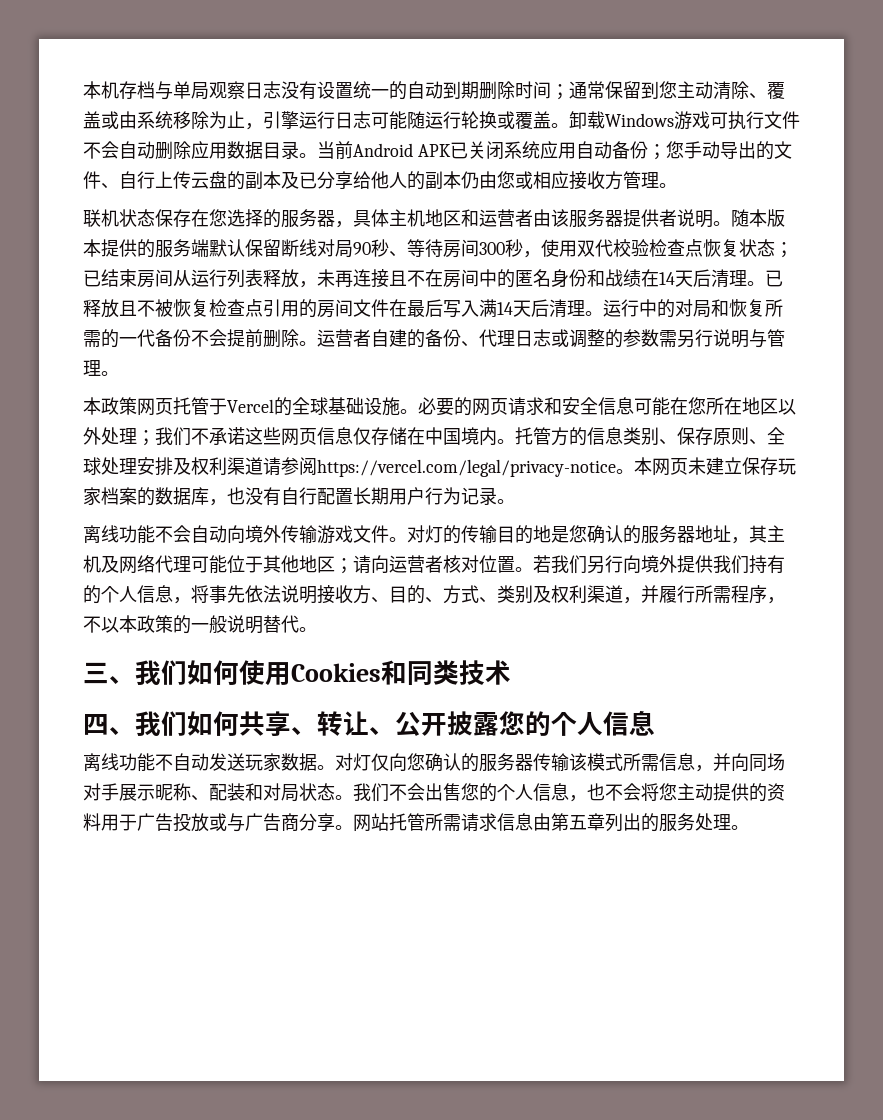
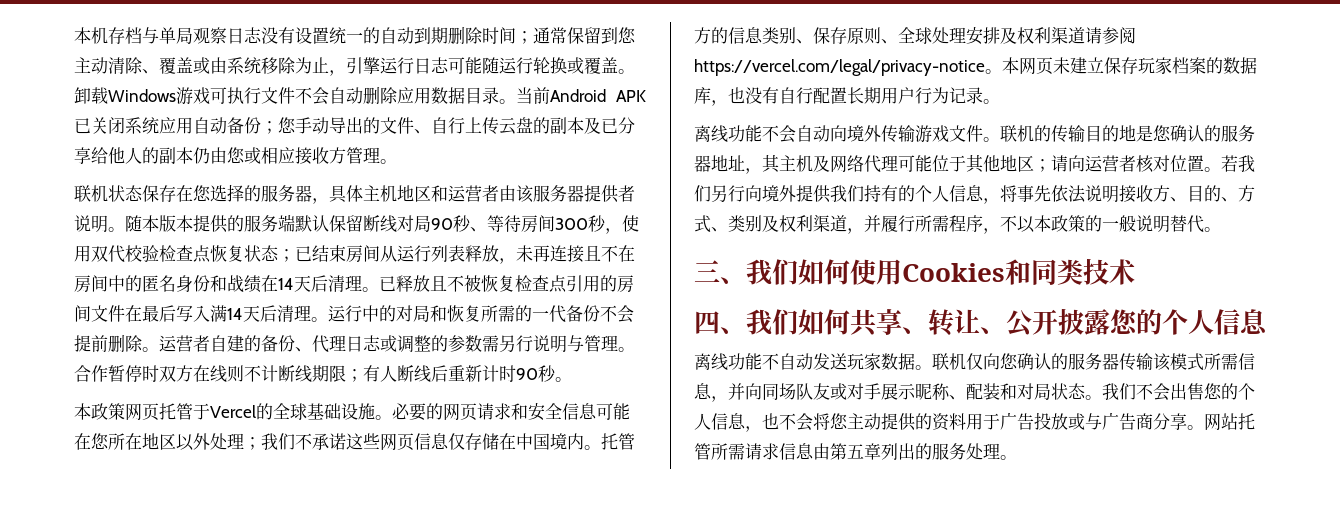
(119, 373) none -> [74,365,572,383] 合作暂停时双方在线则不计断线期限；有人断线后重新计时90秒。
[407,525,443,543] 对灯 -> [1000,125,1034,142] 联机
[335,753,371,771] 对灯 -> [932,353,966,370] 联机
(785, 762) none -> [796,383,847,400] 队友或

